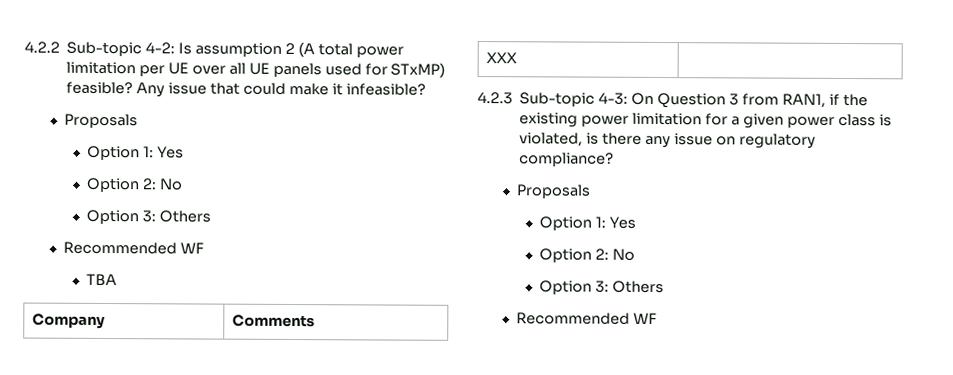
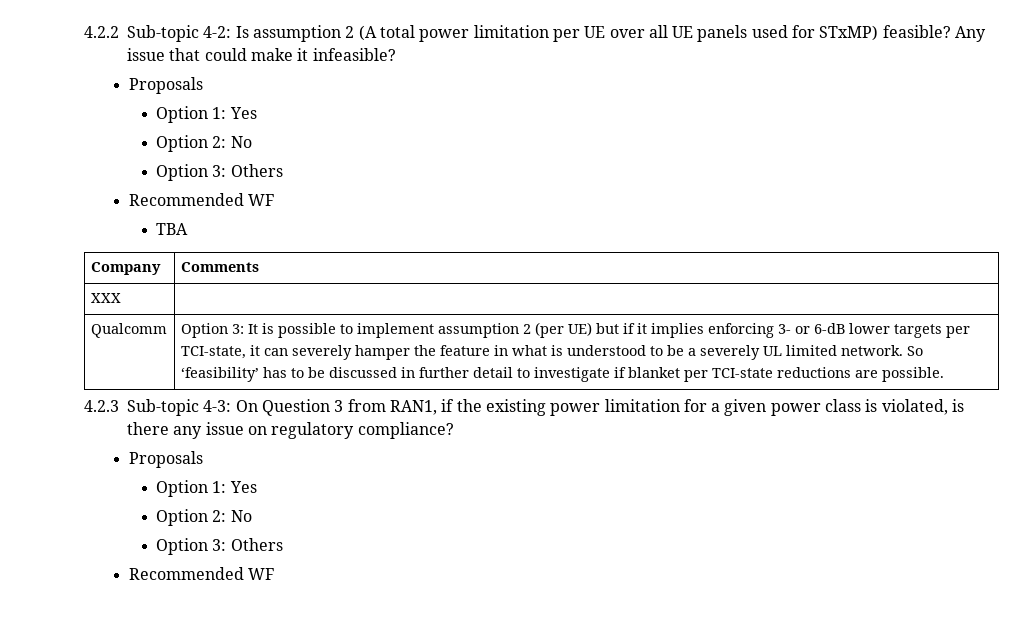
(518, 58) none -> [90,323,167,338] [180,322,970,338] [180,345,923,360] [180,367,944,382] // Qualcomm | Option 3: It is possible to implement assumption 2 (per UE) but if it implies enforcing 3- or 6-dB lower targets per TCI-state, it can severely hamper the feature in what is understood to be a severely UL limited network. So ‘feasibility’ has to be discussed in further detail to investigate if blanket per TCI-state reductions are possible.

